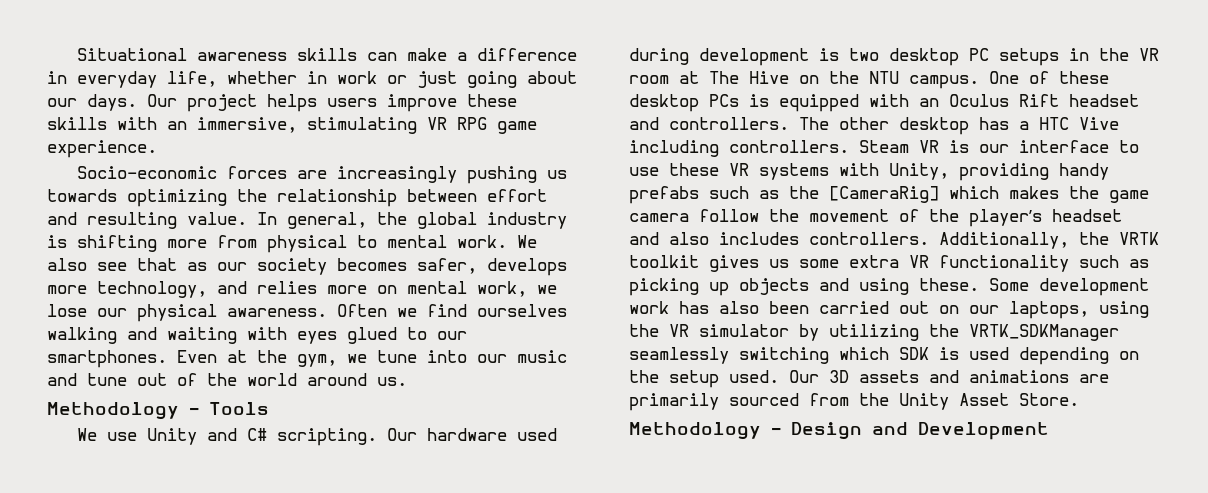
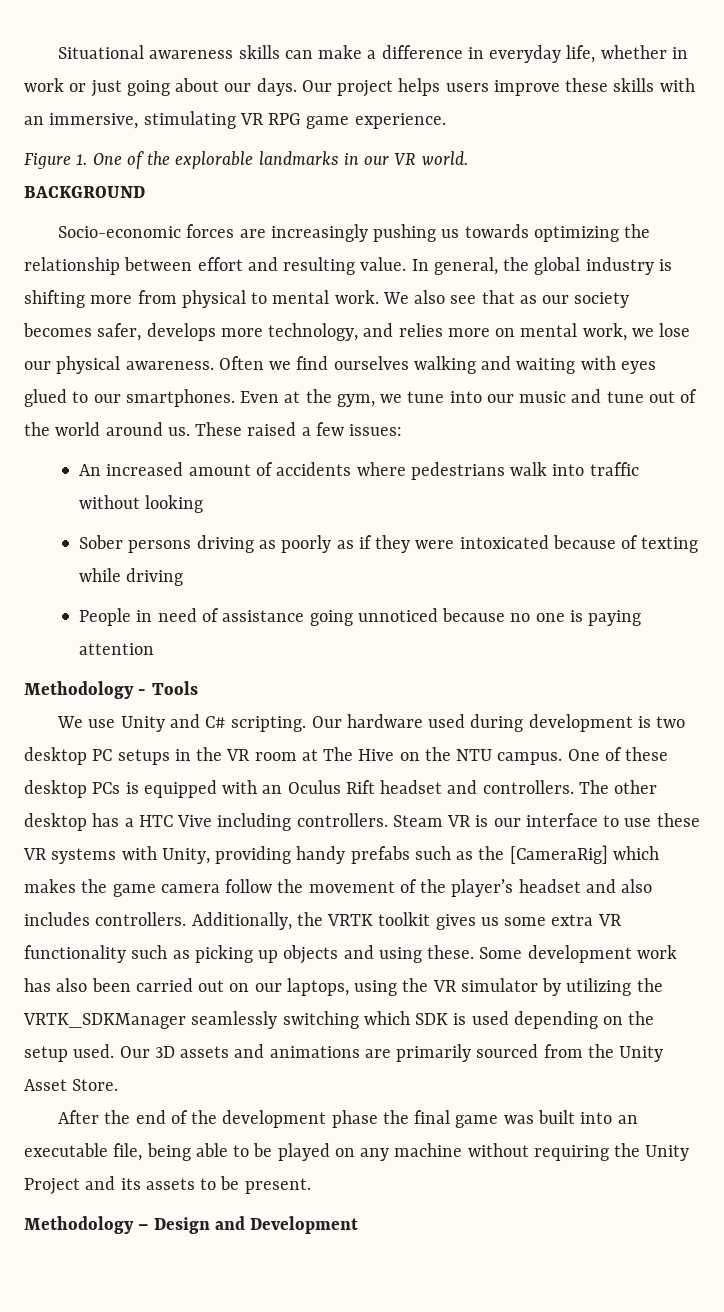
(157, 149) none -> [24,151,468,169] [24,186,145,198] // Figure 1. One of the explorable landmarks in our VR world. // BACKGROUND
(407, 381) none -> [195,422,403,436] [79,462,639,480] [79,495,204,513] [79,535,699,553] [79,568,184,586] [79,608,642,626] [79,643,155,655] These raised a few issues: // An increased amount of accidents where pedestrians walk into traffic without looking // Sober persons driving as poorly as if they were intoxicated because of texting while driving // People in need of assistance going unnoticed because no one is paying attention
(1079, 399) none -> [58,1110,638,1128] [24,1143,690,1161] [24,1176,311,1195] // After the end of the development phase the final game was built into an executable file, being able to be played on any machine without requiring the Unity Project and its assets to be present.

